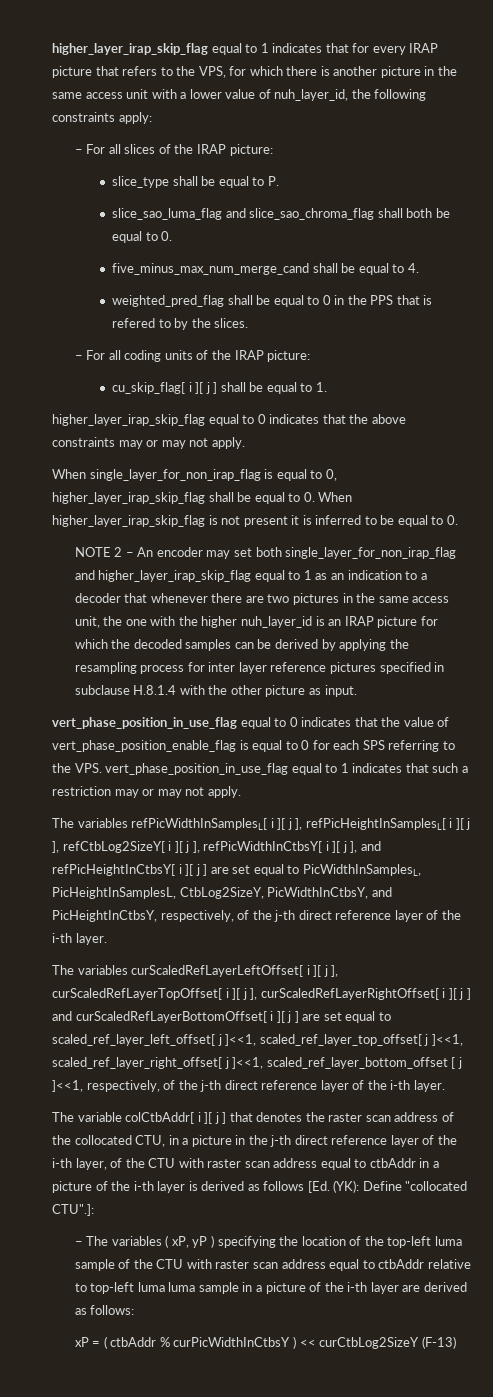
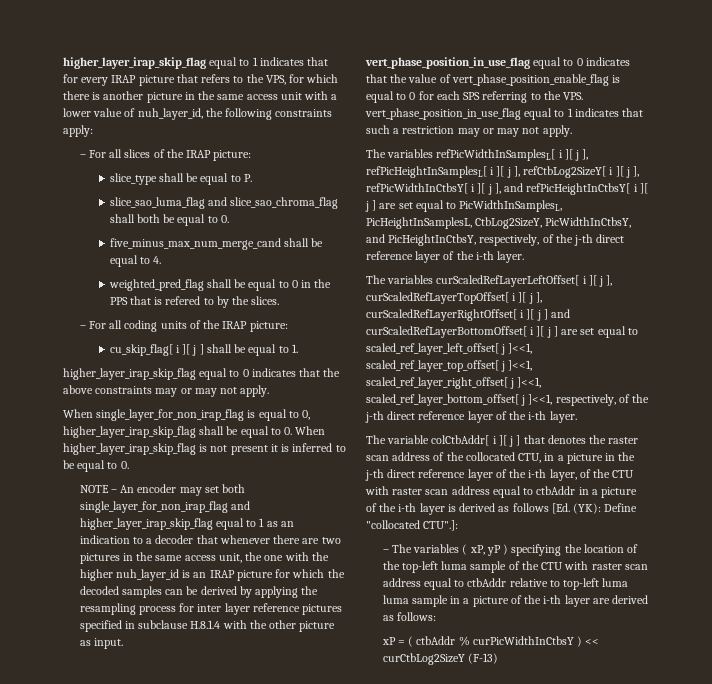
[114,547,123,557] 2 -> (109, 489) none
[266,1057,456,1069] scaled_ref_layer_bottom_offset [ -> [366,394,519,406] scaled_ref_layer_bottom_offset[

